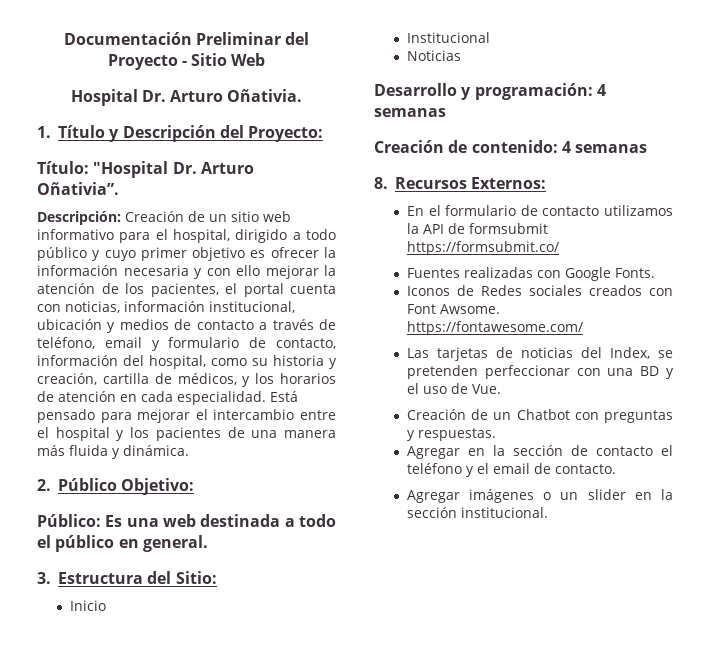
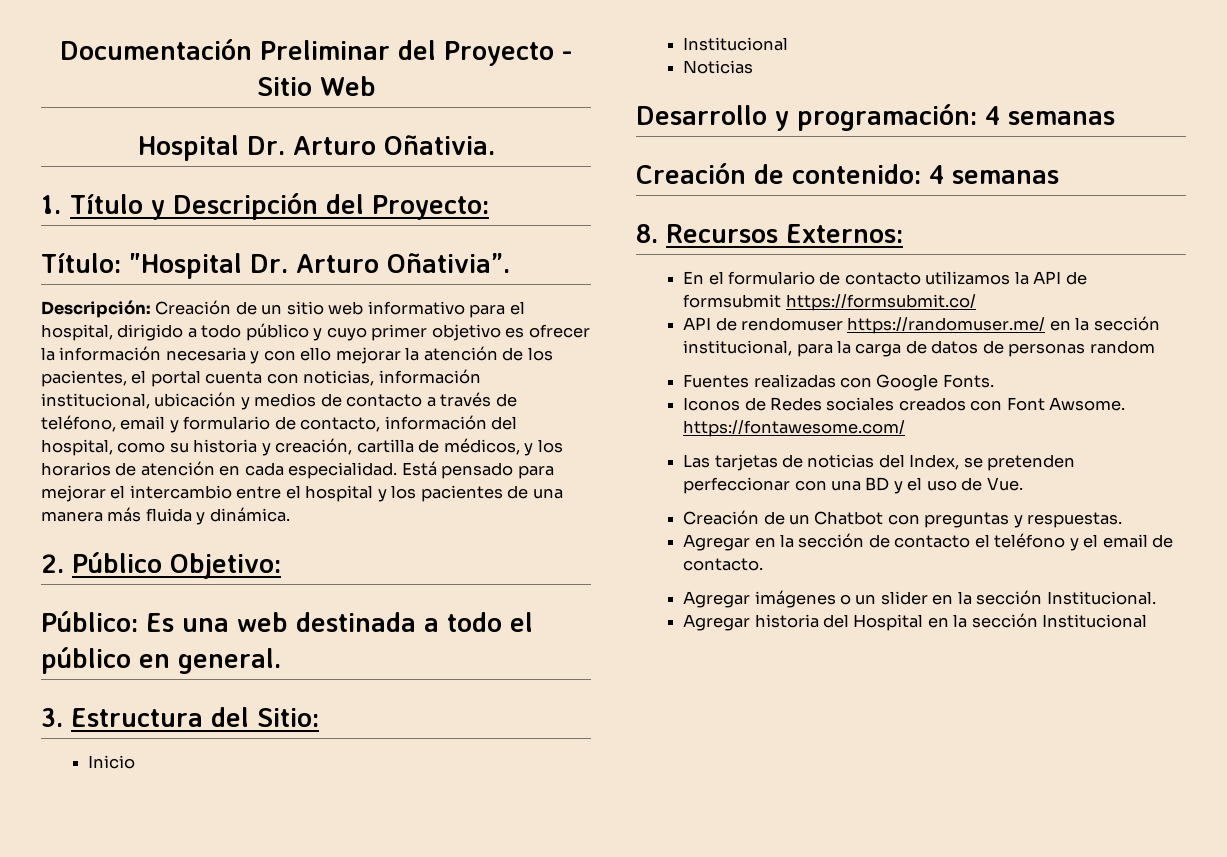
(559, 248) none -> [683,316,1160,334] [683,340,1155,357] // API de rendomuser https://randomuser.me/ en la sección institucional, para la carga de datos de personas random
[460,507,548,518] institucional. -> [1046,591,1156,605] [683,613,1148,631] Institucional. // Agregar historia del Hospital en la sección Institucional

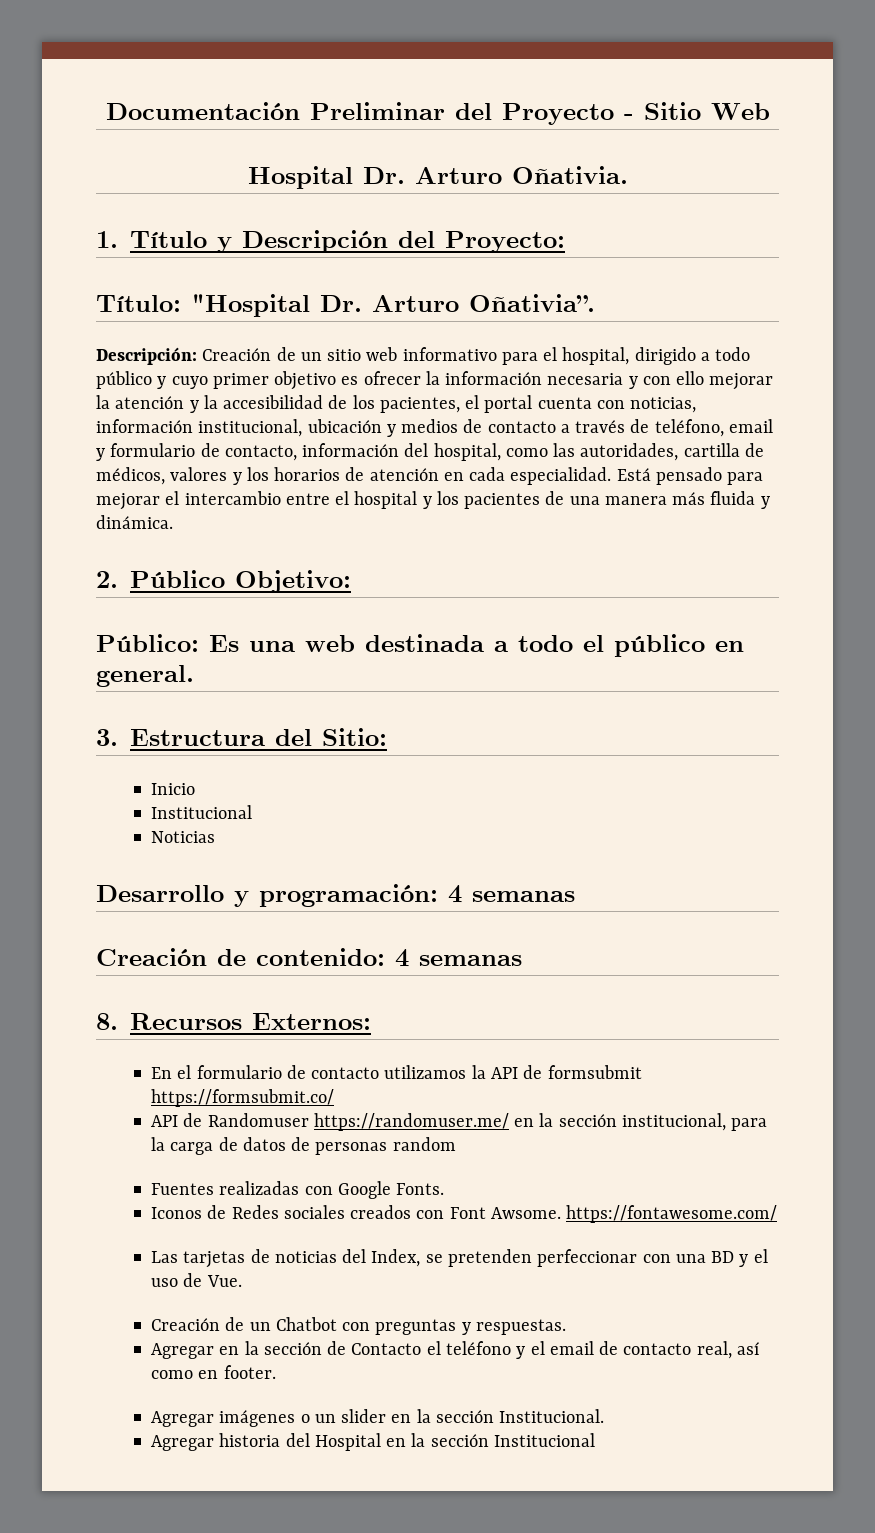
(498, 353) none -> [189,395,324,413] y la accesibilidad
[169,438,353,456] su historia y creación, -> [553,443,679,461] las autoridades,
(520, 446) none -> [170,467,228,481] valores
[740,317,843,331] rendomuser -> [207,1113,309,1127] Randomuser
[894,535,971,548] contacto -> [351,1343,422,1355] Contacto
[683,558,764,571] contacto. -> [623,1341,759,1359] [151,1365,276,1379] contacto real, así como en footer.

